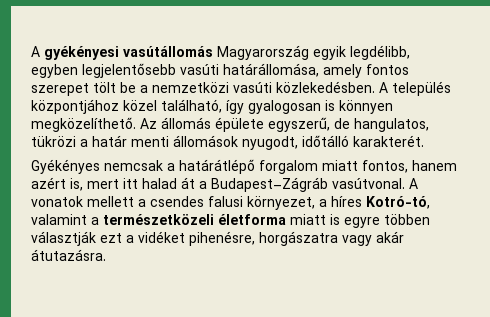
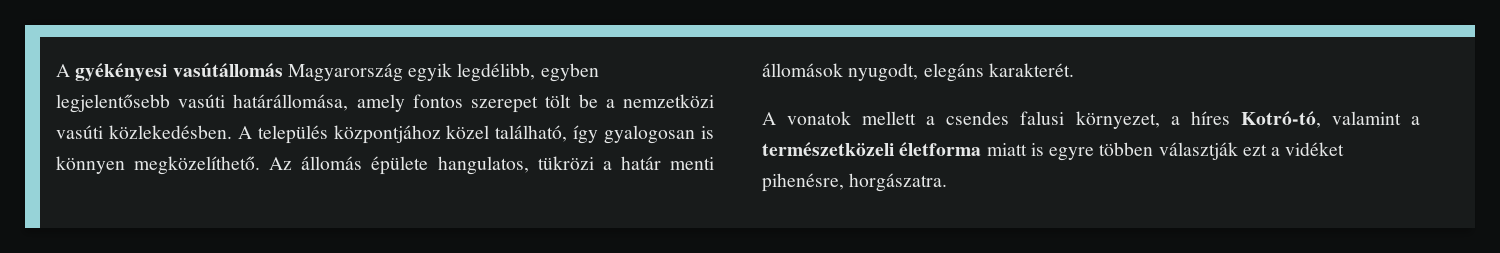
[268,117,350,132] egyszerű, de -> (429, 165) none
[302,135,349,147] időtálló -> [923,63,984,82] elegáns
[31,159,457,174] [31,177,405,192] Gyékényes nemcsak a határátlépő forgalom miatt fontos, hanem azért is, mert itt halad át a Budapest–Zágráb vasútvonal. -> (1074, 70) none
[259,231,404,246] [31,249,106,261] horgászatra vagy akár átutazásra. -> [849,173,948,192] horgászatra.

